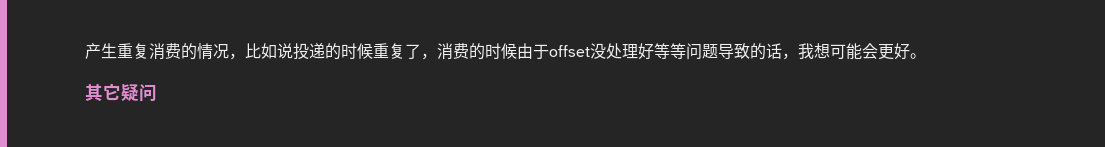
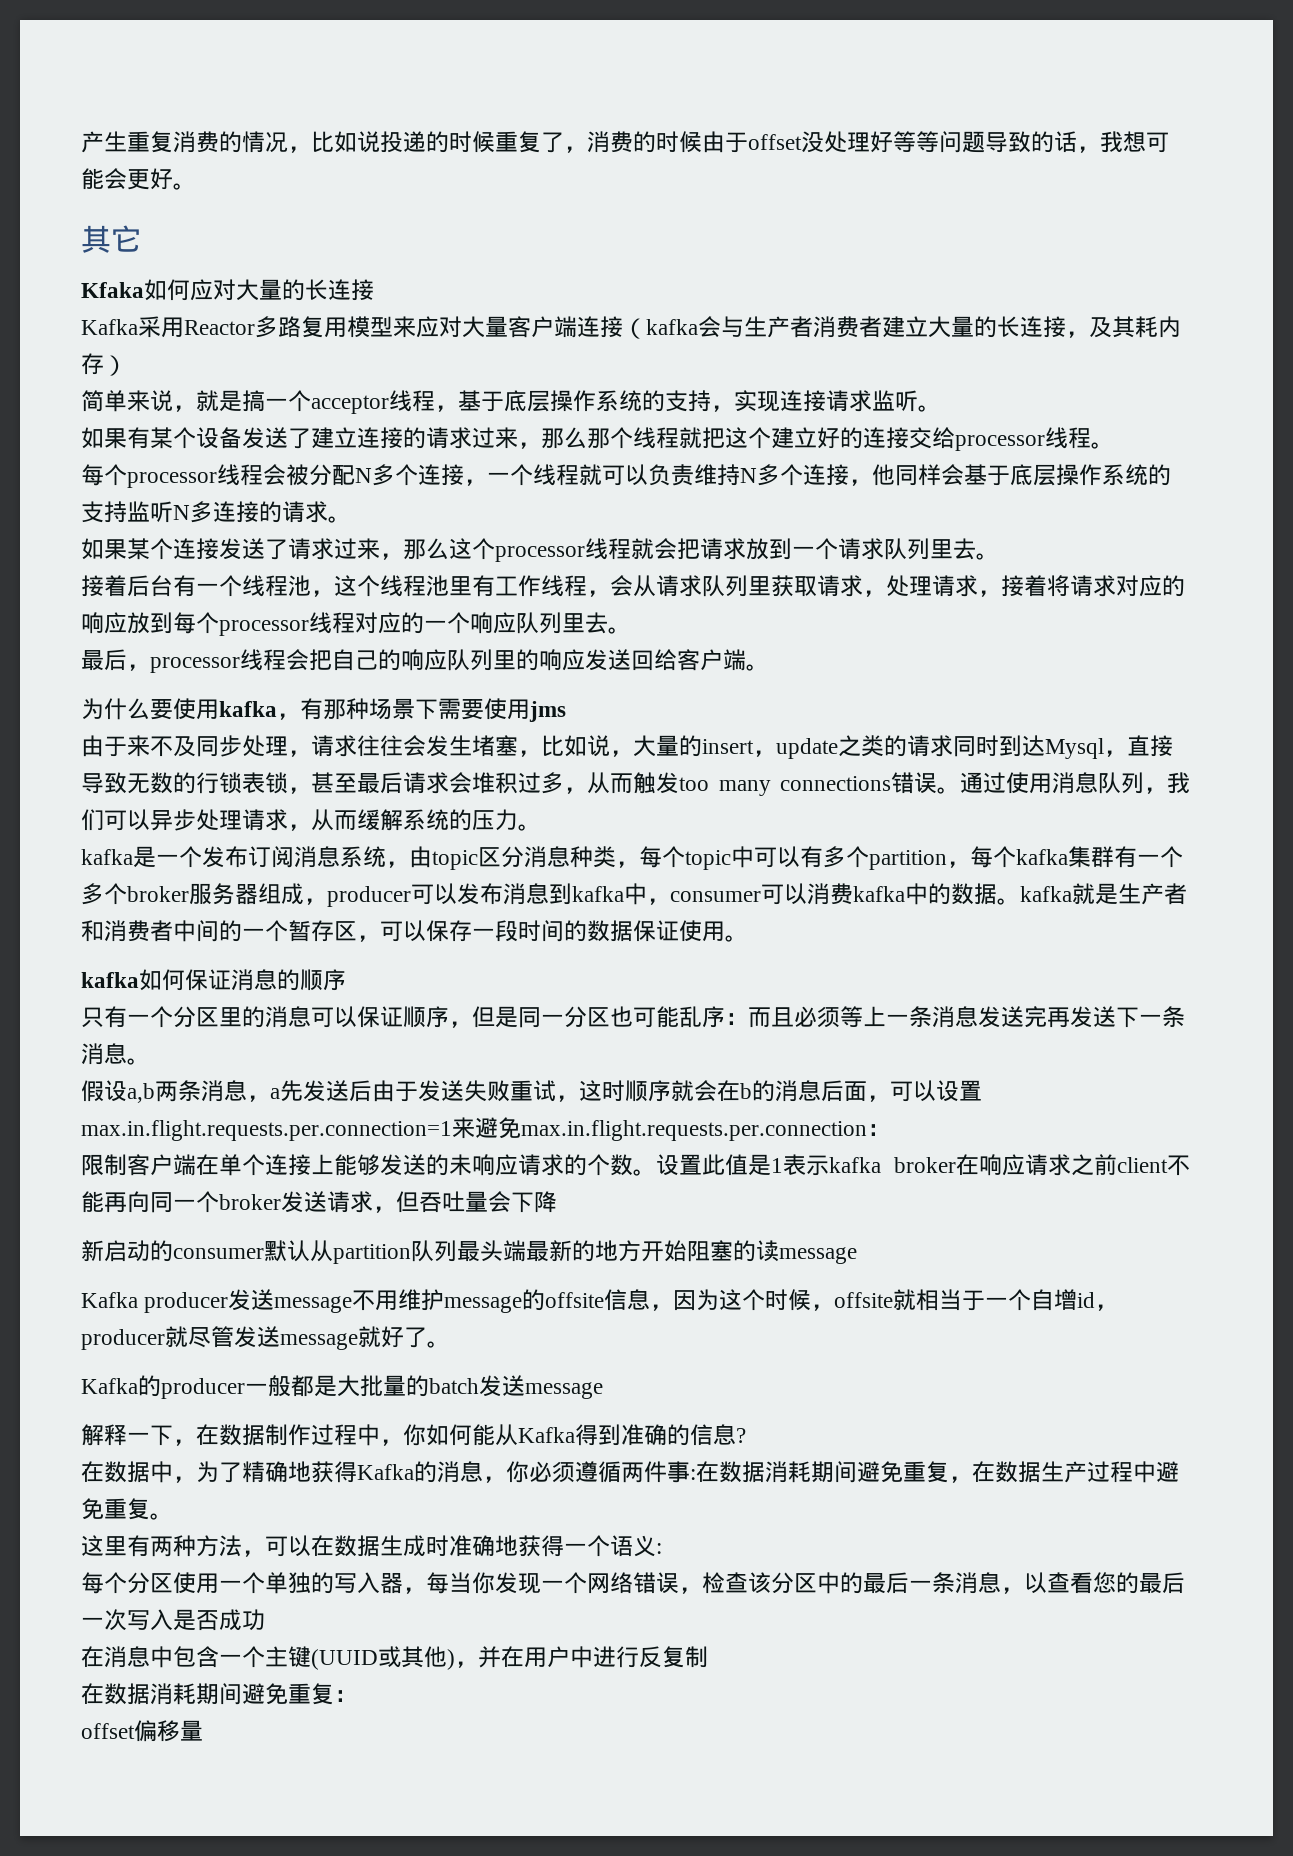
[121,84,157,102] 疑问 -> [81,279,374,301] [81,316,1181,339] [81,353,127,376] [81,390,941,414] [81,427,1114,451] [81,464,1171,488] [81,501,351,523] [81,538,999,562] [81,575,1185,597] [81,612,631,636] [81,649,769,673] [81,698,566,722] [81,735,1173,759] [81,772,1190,796] [81,809,541,831] [81,846,1183,870] [81,883,1187,907] [81,920,748,942] [81,969,346,991] [81,1006,1185,1028] [81,1043,150,1065] [81,1080,982,1103] [81,1117,890,1141] [81,1154,1190,1176] [81,1191,557,1213] [81,1240,857,1264] [81,1289,1119,1313] [81,1326,450,1350] [81,1375,603,1399] [81,1424,746,1446] [81,1461,1179,1483] [81,1498,173,1520] [81,1535,662,1557] [81,1572,1185,1594] [81,1609,265,1631] [81,1646,708,1670] [81,1683,357,1705] [81,1720,203,1742] // Kfaka如何应对大量的长连接 // Kafka采用Reactor多路复用模型来应对大量客户端连接（kafka会与生产者消费者建立大量的长连接，及其耗内存） // 简单来说，就是搞一个acceptor线程，基于底层操作系统的支持，实现连接请求监听。 // 如果有某个设备发送了建立连接的请求过来，那么那个线程就把这个建立好的连接交给processor线程。 // 每个processor线程会被分配N多个连接，一个线程就可以负责维持N多个连接，他同样会基于底层操作系统的支持监听N多连接的请求。 // 如果某个连接发送了请求过来，那么这个processor线程就会把请求放到一个请求队列里去。 // 接着后台有一个线程池，这个线程池里有工作线程，会从请求队列里获取请求，处理请求，接着将请求对应的响应放到每个processor线程对应的一个响应队列里去。 // 最后，processor线程会把自己的响应队列里的响应发送回给客户端。 // 为什么要使用kafka，有那种场景下需要使用jms // 由于来不及同步处理，请求往往会发生堵塞，比如说，大量的insert，update之类的请求同时到达Mysql，直接导致无数的行锁表锁，甚至最后请求会堆积过多，从而触发too many connections错误。通过使用消息队列，我们可以异步处理请求，从而缓解系统的压力。 // kafka是一个发布订阅消息系统，由topic区分消息种类，每个topic中可以有多个partition，每个kafka集群有一个多个broker服务器组成，producer可以发布消息到kafka中，consumer可以消费kafka中的数据。kafka就是生产者和消费者中间的一个暂存区，可以保存一段时间的数据保证使用。 // kafka如何保证消息的顺序 // 只有一个分区里的消息可以保证顺序，但是同一分区也可能乱序：而且必须等上一条消息发送完再发送下一条消息。 // 假设a,b两条消息，a先发送后由于发送失败重试，这时顺序就会在b的消息后面，可以设置max.in.flight.requests.per.connection=1来避免max.in.flight.requests.per.connection： // 限制客户端在单个连接上能够发送的未响应请求的个数。设置此值是1表示kafka broker在响应请求之前client不能再向同一个broker发送请求，但吞吐量会下降 // 新启动的consumer默认从partition队列最头端最新的地方开始阻塞的读message // Kafka producer发送message不用维护message的offsite信息，因为这个时候，offsite就相当于一个自增id，producer就尽管发送message就好了。 // Kafka的producer一般都是大批量的batch发送message // 解释一下，在数据制作过程中，你如何能从Kafka得到准确的信息? // 在数据中，为了精确地获得Kafka的消息，你必须遵循两件事:在数据消耗期间避免重复，在数据生产过程中避免重复。 // 这里有两种方法，可以在数据生成时准确地获得一个语义: // 每个分区使用一个单独的写入器，每当你发现一个网络错误，检查该分区中的最后一条消息，以查看您的最后一次写入是否成功 // 在消息中包含一个主键(UUID或其他)，并在用户中进行反复制 // 在数据消耗期间避免重复： // offset偏移量

